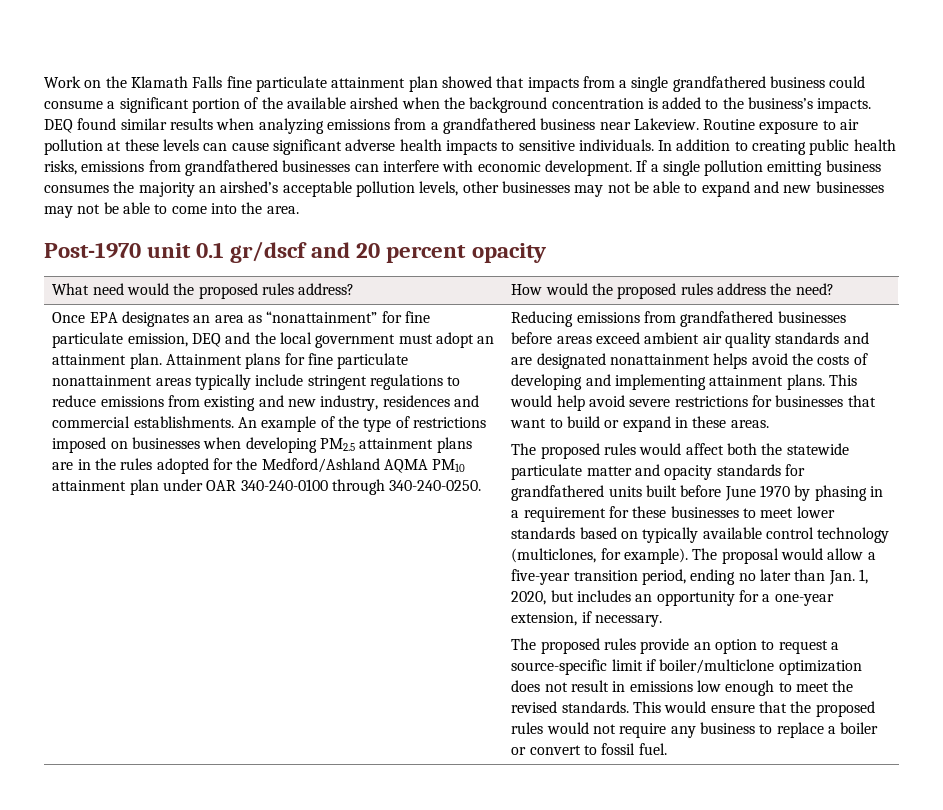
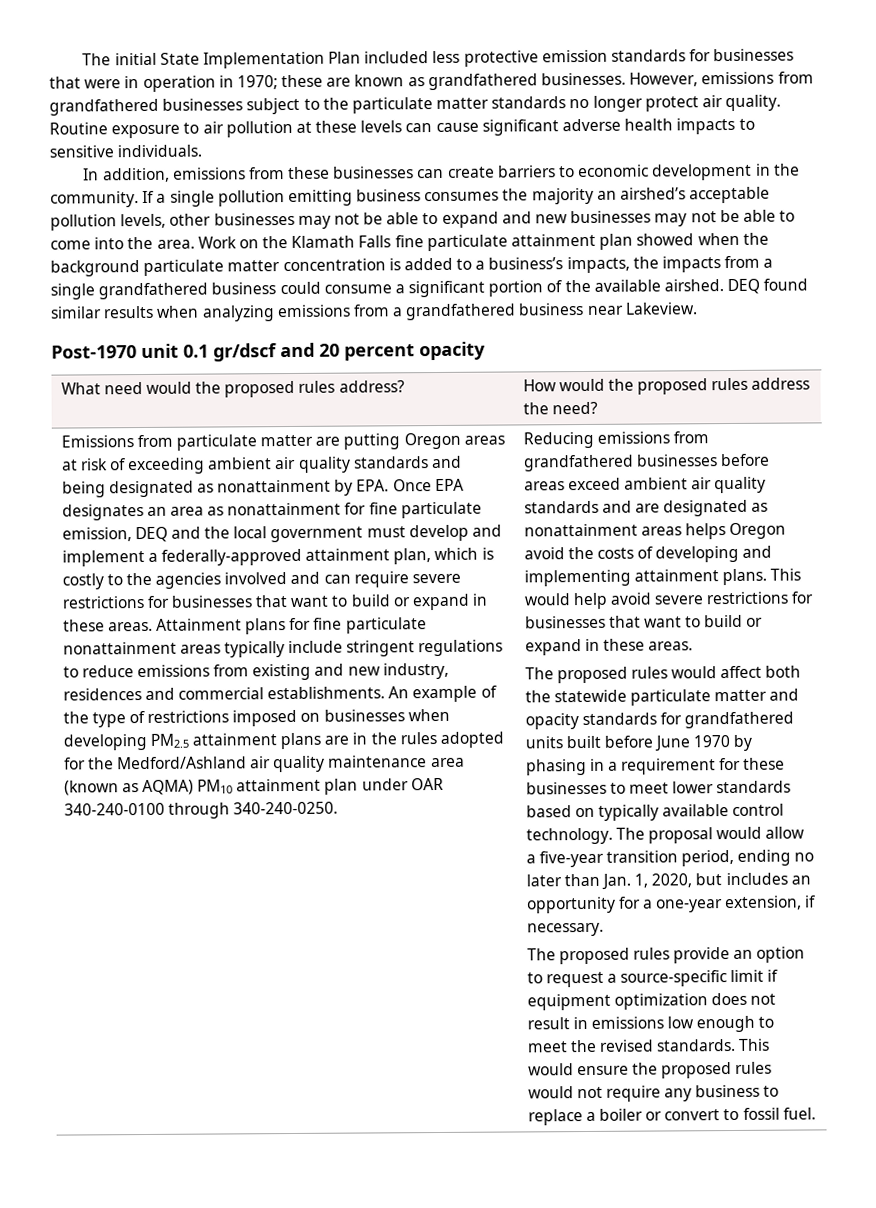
[44,76,866,92] [44,97,872,113] [44,118,699,134] Work on the Klamath Falls fine particulate attainment plan showed that impacts from a single grandfathered business could consume a significant portion of the available airshed when the background concentration is added to the business’s impacts. DEQ found similar results when analyzing emissions from a grandfathered business near Lakeview. -> [82,48,795,69] [49,71,814,92] [49,94,782,116] The initial State Implementation Plan included less protective emission standards for businesses that were in operation in 1970; these are known as grandfathered businesses. However, emissions from grandfathered businesses subject to the particulate matter standards no longer protect air quality.
[658,139,896,155] [44,160,278,176] In addition to creating public health risks, emissions from grandfathered -> [83,166,331,183] // In addition, emissions from these
[382,160,632,176] interfere with economic development. -> [447,163,800,181] [50,191,139,208] create barriers to economic development in the community.
(299, 210) none -> [197,232,769,252] [50,255,774,277] [50,278,809,300] [50,302,698,322] Work on the Klamath Falls fine particulate attainment plan showed when the background particulate matter concentration is added to a business’s impacts, the impacts from a single grandfathered business could consume a significant portion of the available airshed. DEQ found similar results when analyzing emissions from a grandfathered business near Lakeview.
(834, 289) none -> [60,432,505,451] [61,455,462,475] [61,479,390,498] Emissions from particulate matter are putting Oregon areas at risk of exceeding ambient air quality standards and being designated as nonattainment by EPA.
[266,311,378,323] “nonattainment” -> [227,502,342,516] nonattainment
[435,332,495,348] [52,353,162,369] adopt an attainment plan. -> [408,524,502,542] [61,547,494,567] [61,571,461,590] [61,593,489,611] [62,619,153,632] develop and implement a federally-approved attainment plan, which is costly to the agencies involved and can require severe restrictions for businesses that want to build or expand in these areas.
[383,459,428,473] AQMA -> [250,755,465,773] [63,779,194,796] air quality maintenance area (known as AQMA)
[610,353,748,369] nonattainment helps -> [751,502,769,512] [523,522,787,540] as nonattainment areas helps Oregon
[817,527,890,543] [511,548,689,564] technology (multiclones, for example). -> [525,827,613,845] technology.
[659,659,775,674] boiler/multiclone -> [526,993,611,1011] equipment
[758,701,787,713] that -> (629, 1070) none

